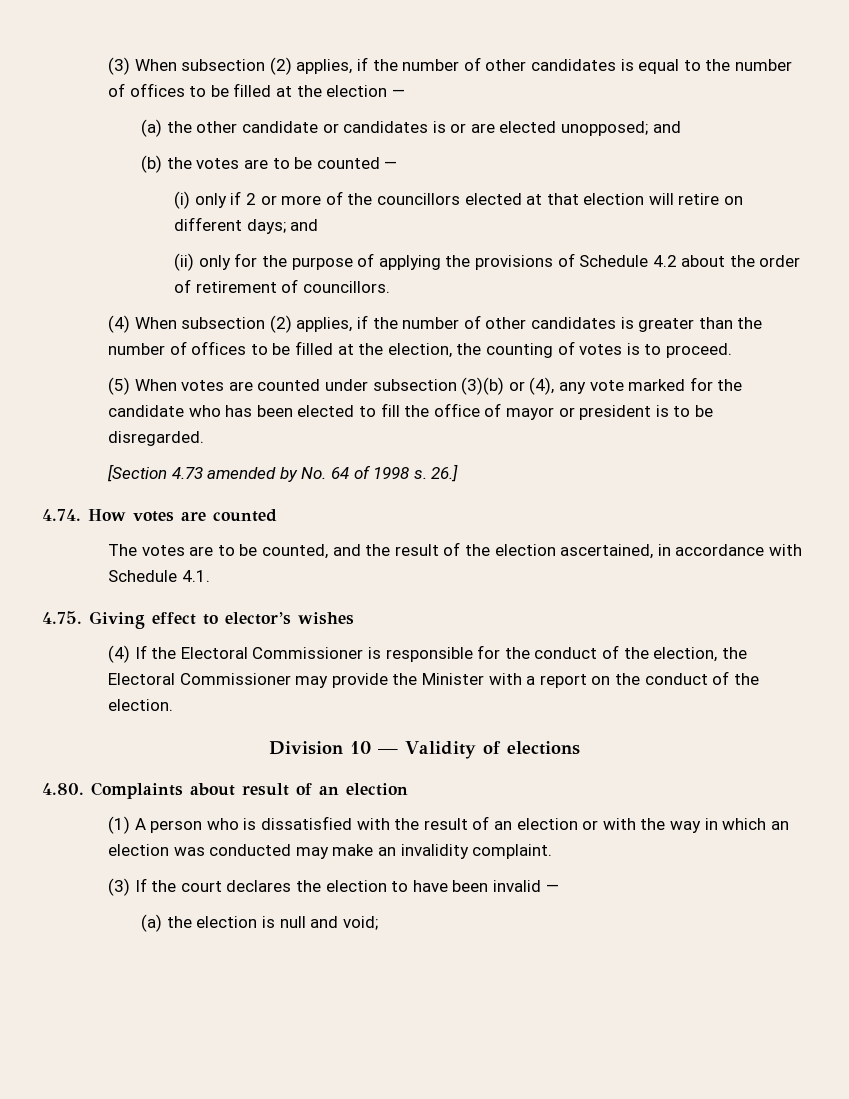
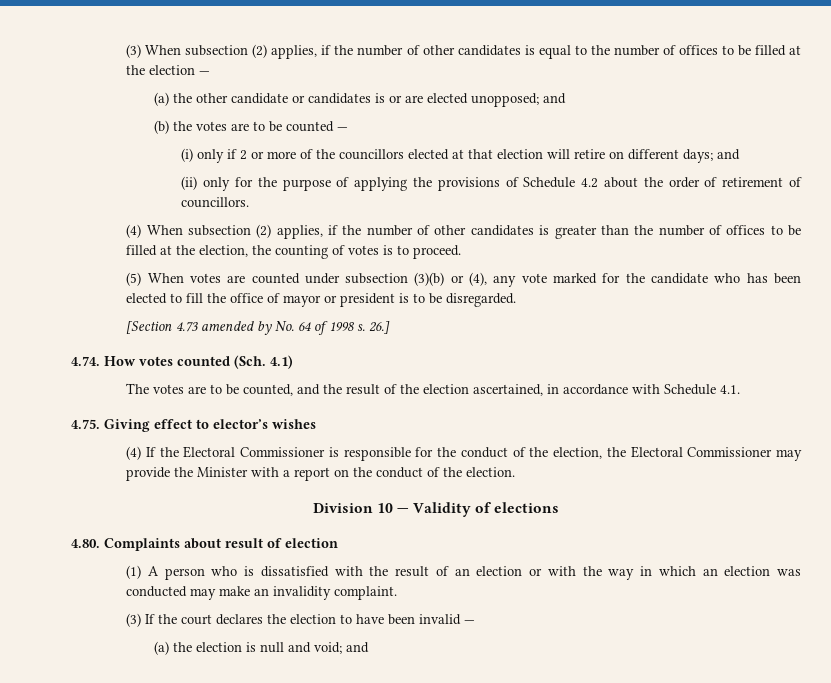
[181,509,277,522] are counted -> [177,355,293,369] counted (Sch. 4.1)
[319,786,339,795] an -> (282, 543) none
(378, 923) none -> [345,642,369,653] and

